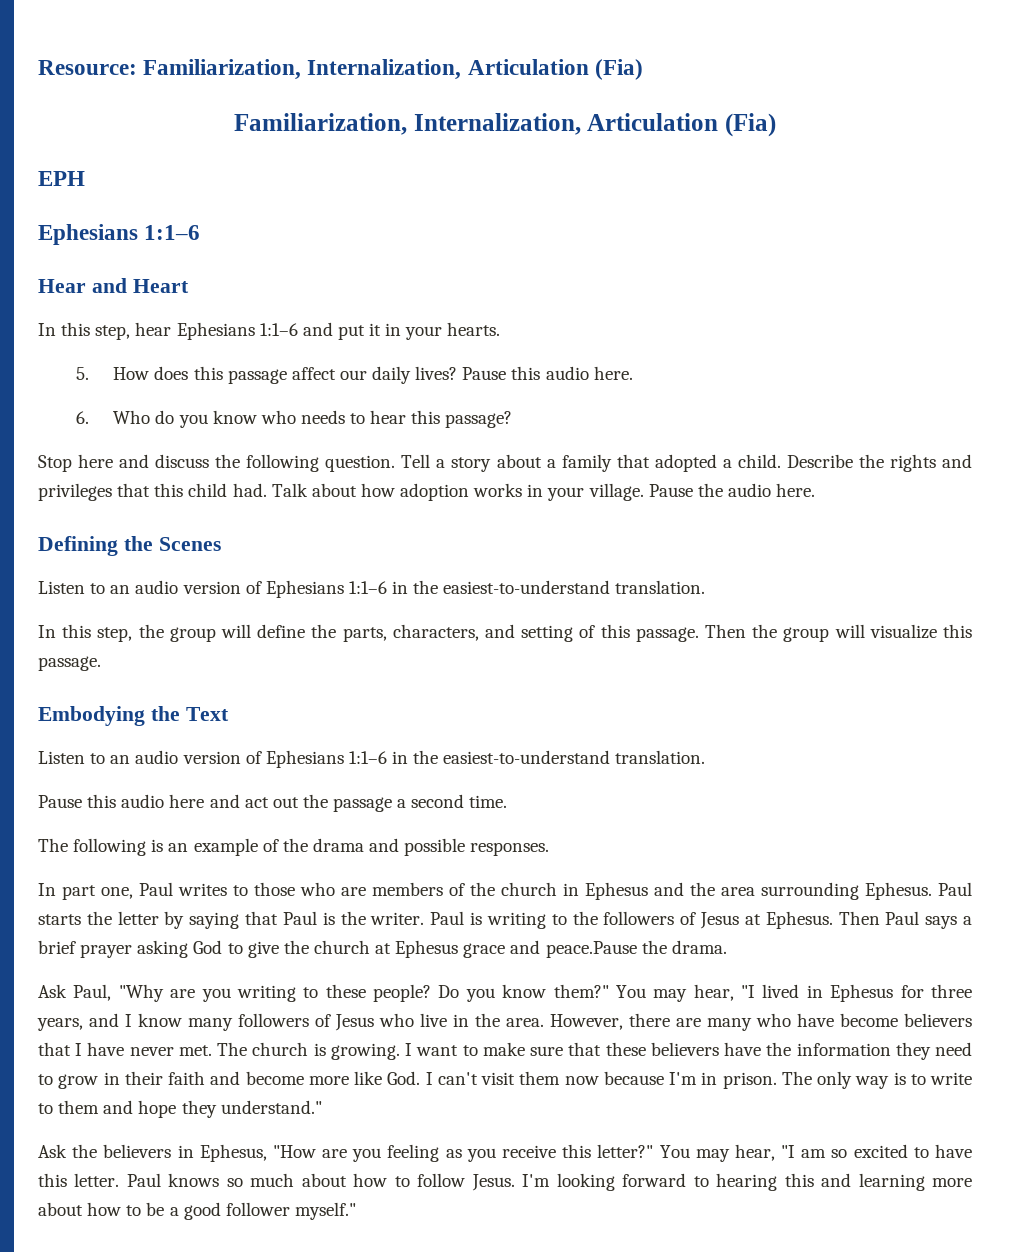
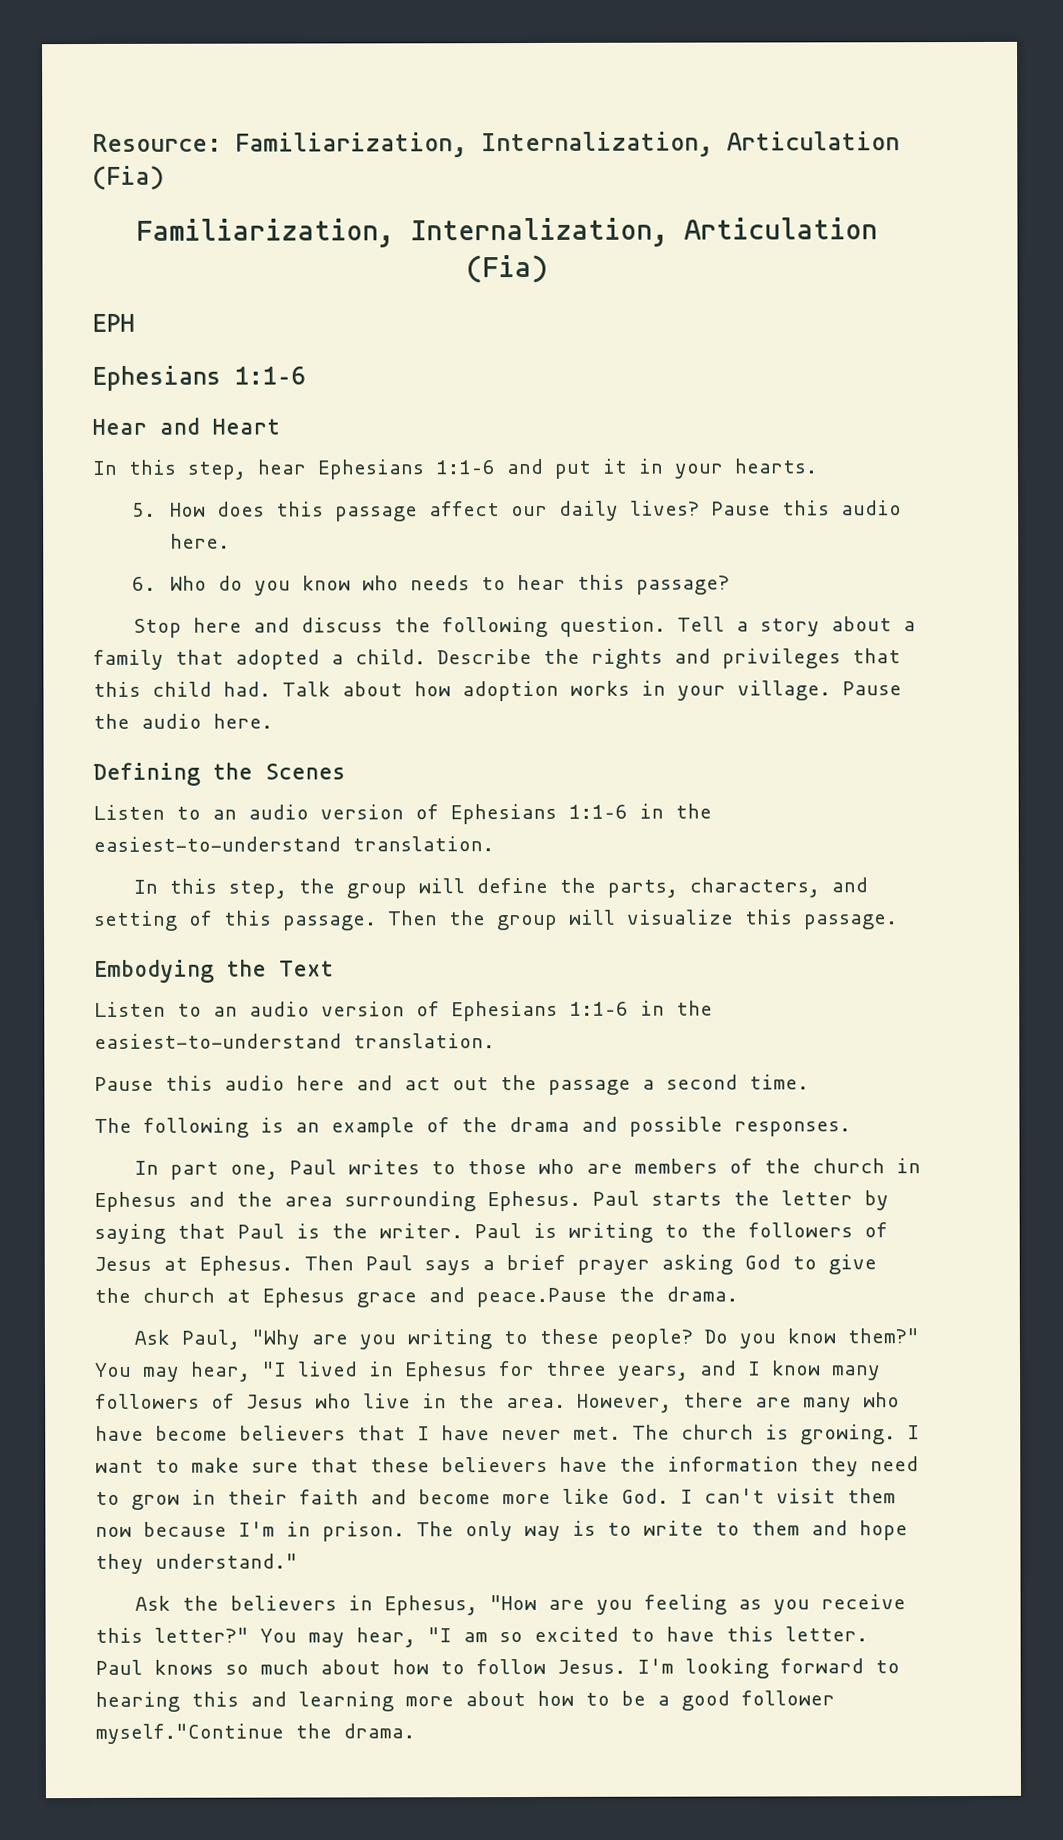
[294,1202,356,1220] myself." -> [95,1723,415,1744] myself."Continue the drama.

